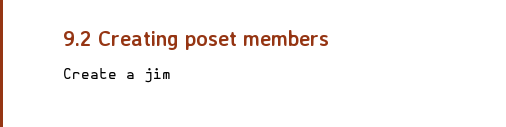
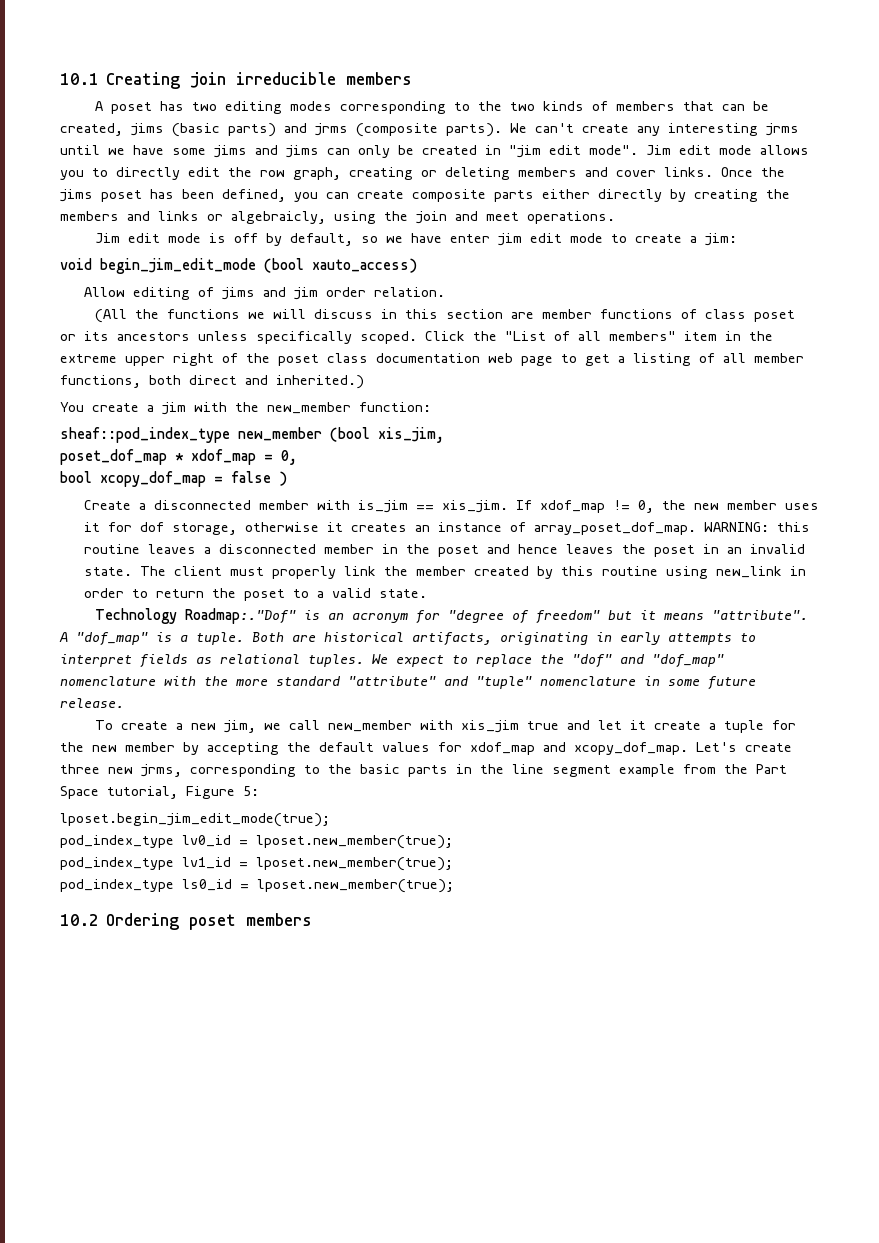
[63,30,329,50] [63,68,171,83] 9.2 Creating poset members // Create a jim -> [60,72,413,89] [95,101,770,114] [60,123,799,137] [60,145,809,158] [60,167,785,180] [60,189,790,202] [60,211,615,224] [95,233,738,246] [60,258,417,274] [83,287,445,300] [95,309,796,323] [60,331,773,344] [60,353,804,366] [60,375,364,389] [60,402,431,415] [60,427,444,443] [60,449,297,465] [60,471,287,487] [83,500,819,513] [83,522,810,535] [83,544,805,557] [83,566,806,579] [83,588,427,601] [95,608,809,624] [59,632,756,646] [60,654,724,668] [60,676,756,690] [60,698,124,708] [95,720,797,733] [60,742,792,755] [60,764,787,777] [60,786,259,799] [60,813,330,827] [60,835,453,849] [60,857,453,871] [60,879,454,893] [60,913,313,930] 10.1 Creating join irreducible members // A poset has two editing modes corresponding to the two kinds of members that can be created, jims (basic parts) and jrms (composite parts). We can't create any interesting jrms until we have some jims and jims can only be created in "jim edit mode". Jim edit mode allows you to directly edit the row graph, creating or deleting members and cover links. Once the jims poset has been defined, you can create composite parts either directly by creating the members and links or algebraicly, using the join and meet operations. // Jim edit mode is off by default, so we have enter jim edit mode to create a jim: // void begin_jim_edit_mode (bool xauto_access) // Allow editing of jims and jim order relation. // (All the functions we will discuss in this section are member functions of class poset or its ancestors unless specifically scoped. Click the "List of all members" item in the extreme upper right of the poset class documentation web page to get a listing of all member functions, both direct and inherited.) // You create a jim with the new_member function: // sheaf::pod_index_type new_member (bool xis_jim, // poset_dof_map * xdof_map = 0, // bool xcopy_dof_map = false ) // Create a disconnected member with is_jim == xis_jim. If xdof_map != 0, the new member uses it for dof storage, otherwise it creates an instance of array_poset_dof_map. WARNING: this routine leaves a disconnected member in the poset and hence leaves the poset in an invalid state. The client must properly link the member created by this routine using new_link in order to return the poset to a valid state. // Technology Roadmap:."Dof" is an acronym for "degree of freedom" but it means "attribute". A "dof_map" is a tuple. Both are historical artifacts, originating in early attempts to interpret fields as relational tuples. We expect to replace the "dof" and "dof_map" nomenclature with the more standard "attribute" and "tuple" nomenclature in some future release. // To create a new jim, we call new_member with xis_jim true and let it create a tuple for the new member by accepting the default values for xdof_map and xcopy_dof_map. Let's create three new jrms, corresponding to the basic parts in the line segment example from the Part Space tutorial, Figure 5: // lposet.begin_jim_edit_mode(true); // pod_index_type lv0_id = lposet.new_member(true); // pod_index_type lv1_id = lposet.new_member(true); // pod_index_type ls0_id = lposet.new_member(true); // 10.2 Ordering poset members

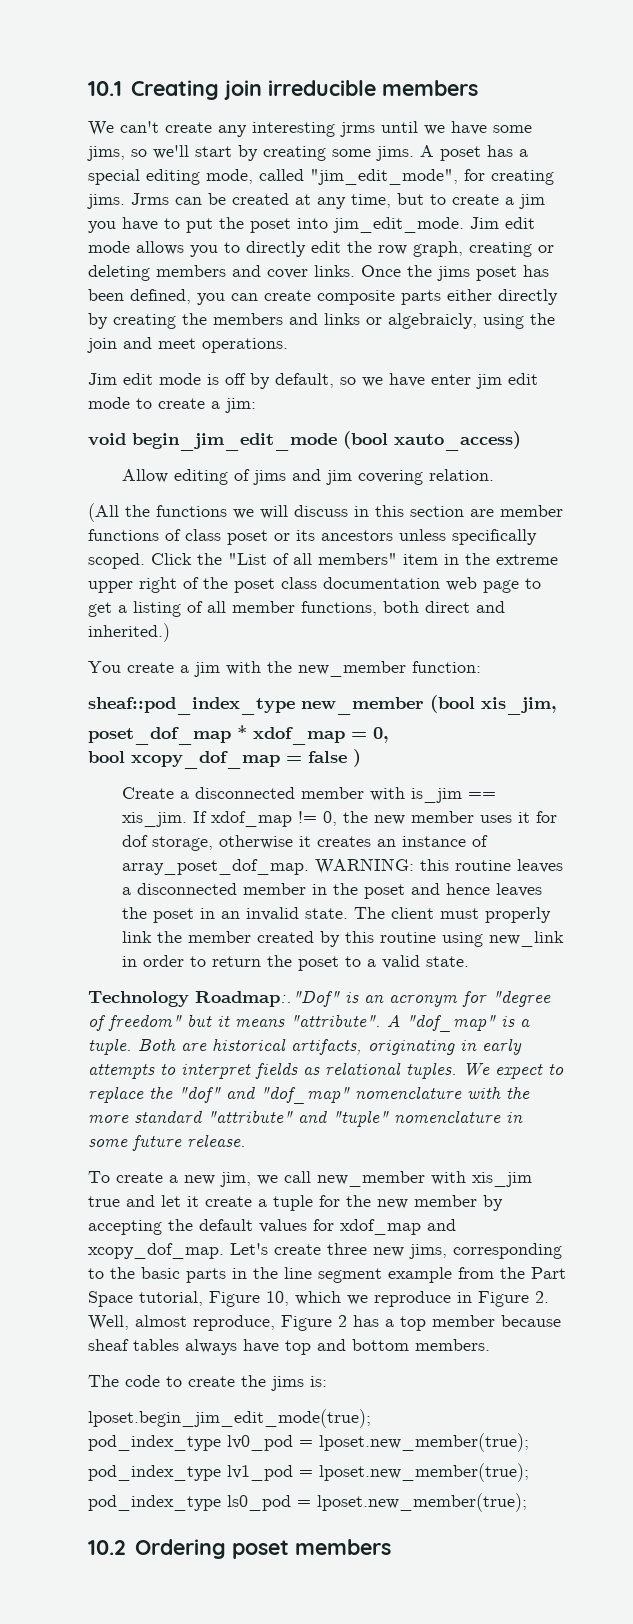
[95,101,770,114] [60,123,502,137] A poset has two editing modes corresponding to the two kinds of members that can be created, jims (basic parts) and jrms (composite parts). -> (478, 88) none
[214,145,638,158] jims and jims can only be created in "jim edit mode". -> [87,145,528,161] [88,169,554,185] [87,193,545,209] [88,217,464,233] jims, so we'll start by creating some jims. A poset has a special editing mode, called "jim_edit_mode", for creating jims. Jrms can be created at any time, but to create a jim you have to put the poset into jim_edit_mode.
[325,287,366,297] order -> [358,470,424,485] covering
[141,764,182,777] jrms, -> [409,1244,447,1259] jims,
[243,786,259,796] 5: -> [266,1291,549,1307] [88,1315,561,1331] [88,1339,490,1355] [88,1375,327,1391] 10, which we reproduce in Figure 2. Well, almost reproduce, Figure 2 has a top member because sheaf tables always have top and bottom members. // The code to create the jims is:
[182,835,453,849] [60,857,453,871] [60,879,232,892] lv0_id = lposet.new_member(true); // pod_index_type lv1_id = lposet.new_member(true); // pod_index_type ls0_id -> [227,1433,529,1452] [88,1463,529,1482] [88,1495,291,1511] lv0_pod = lposet.new_member(true); // pod_index_type lv1_pod = lposet.new_member(true); // pod_index_type ls0_pod

